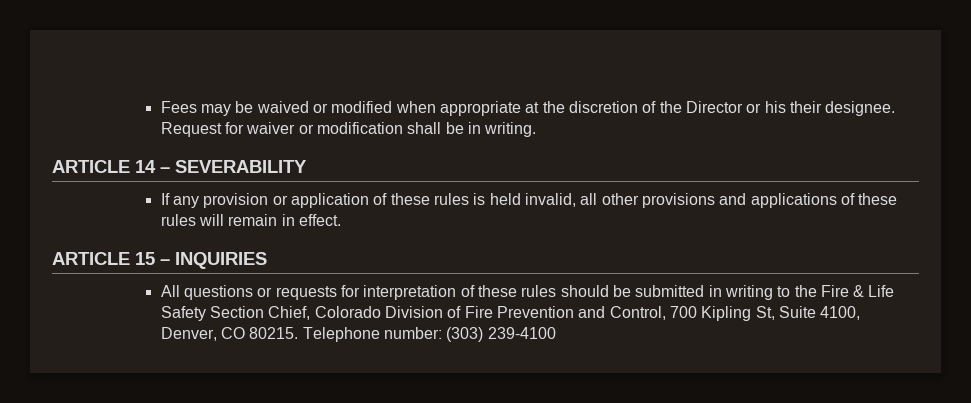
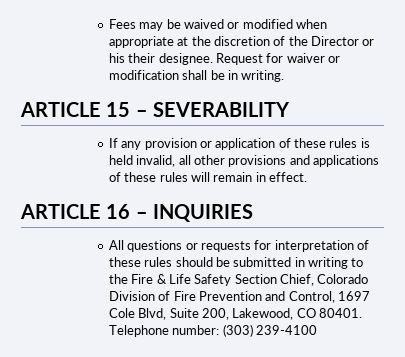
[135,160,156,173] 14 -> [106,102,131,117] 15
[135,252,155,265] 15 -> [106,204,131,219] 16
[669,306,861,321] [160,327,299,341] 700 Kipling St, Suite 4100, Denver, CO 80215. -> [338,291,371,301] [108,308,363,320] 1697 Cole Blvd, Suite 200, Lakewood, CO 80401.

